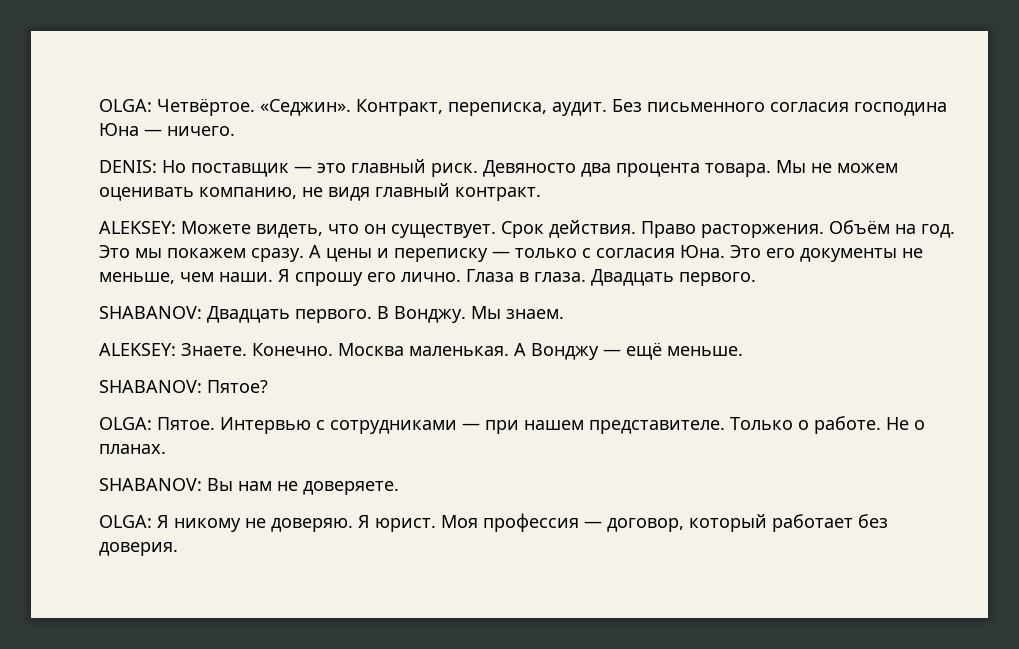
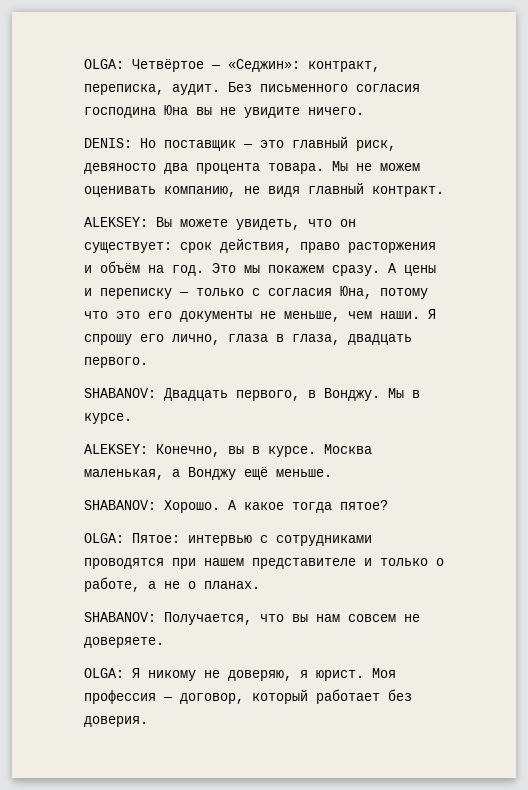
[99,98,443,116] OLGA: Четвёртое. «Седжин». Контракт, -> [84,59,380,72] OLGA: Четвёртое — «Седжин»: контракт,
[144,129,162,136] — -> [196,107,300,118] вы не увидите
[431,160,576,177] риск. Девяносто -> [356,140,396,151] [84,163,156,174] риск, девяносто
[181,220,890,238] Можете видеть, что он существует. Срок действия. Право расторжения. Объём -> [156,217,356,230] [84,238,436,253] [84,261,140,273] Вы можете увидеть, что он существует: срок действия, право расторжения и объём
[680,245,761,258] Юна. Это -> [340,286,428,299] [84,311,140,319] Юна, потому что это
[401,269,756,286] [99,306,564,323] [99,342,743,360] [99,380,268,393] [99,417,311,434] лично. Глаза в глаза. Двадцать первого. // SHABANOV: Двадцать первого. В Вонджу. Мы знаем. // ALEKSEY: Знаете. Конечно. Москва маленькая. А Вонджу — ещё меньше. // SHABANOV: Пятое? // OLGA: Пятое. Интервью -> [172,334,412,345] [84,357,148,368] [84,388,420,401] [84,413,132,424] [84,444,372,457] [84,467,332,480] [84,500,388,513] [84,533,252,546] лично, глаза в глаза, двадцать первого. // SHABANOV: Двадцать первого, в Вонджу. Мы в курсе. // ALEKSEY: Конечно, вы в курсе. Москва маленькая, а Вонджу ещё меньше. // SHABANOV: Хорошо. А какое тогда пятое? // OLGA: Пятое: интервью
[462,423,480,430] — -> [84,558,164,569] проводятся
[589,416,925,434] [99,444,166,454] [99,478,272,491] представителе. Только о работе. Не о планах. // SHABANOV: Вы нам -> [252,558,444,569] [84,577,260,592] [84,612,396,625] представителе и только о работе, а не о планах. // SHABANOV: Получается, что вы нам совсем
[271,515,370,532] доверяю. Я -> [228,670,308,681] доверяю, я

